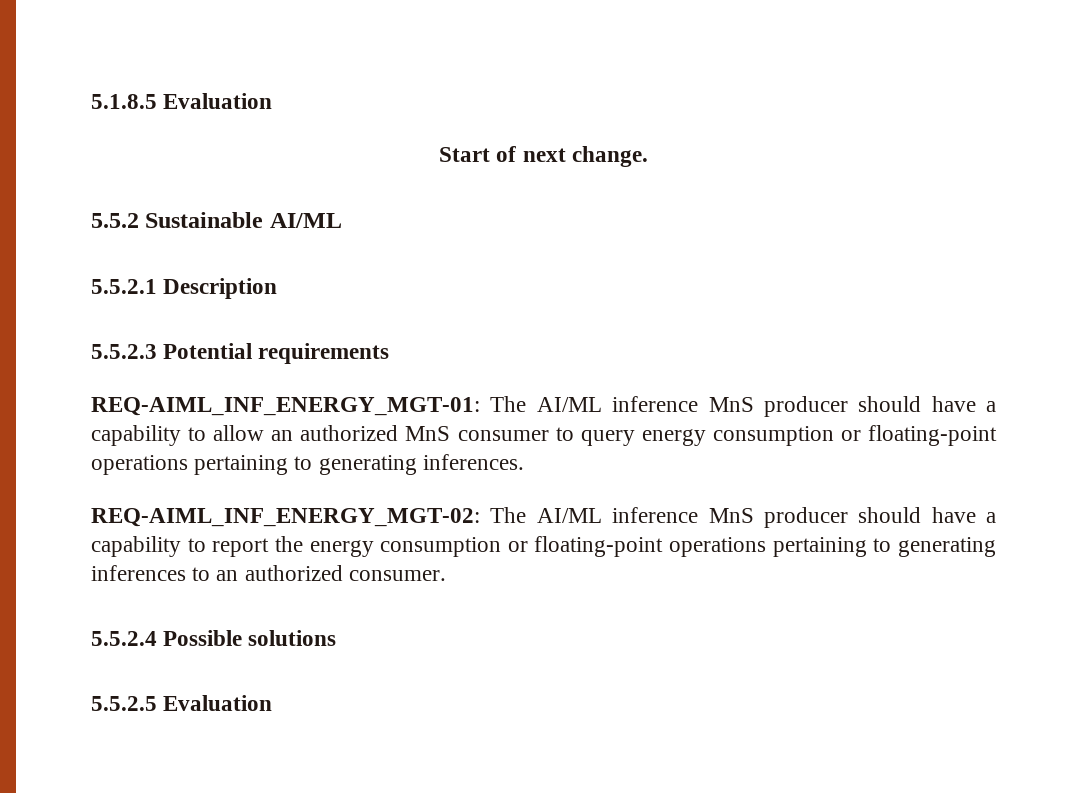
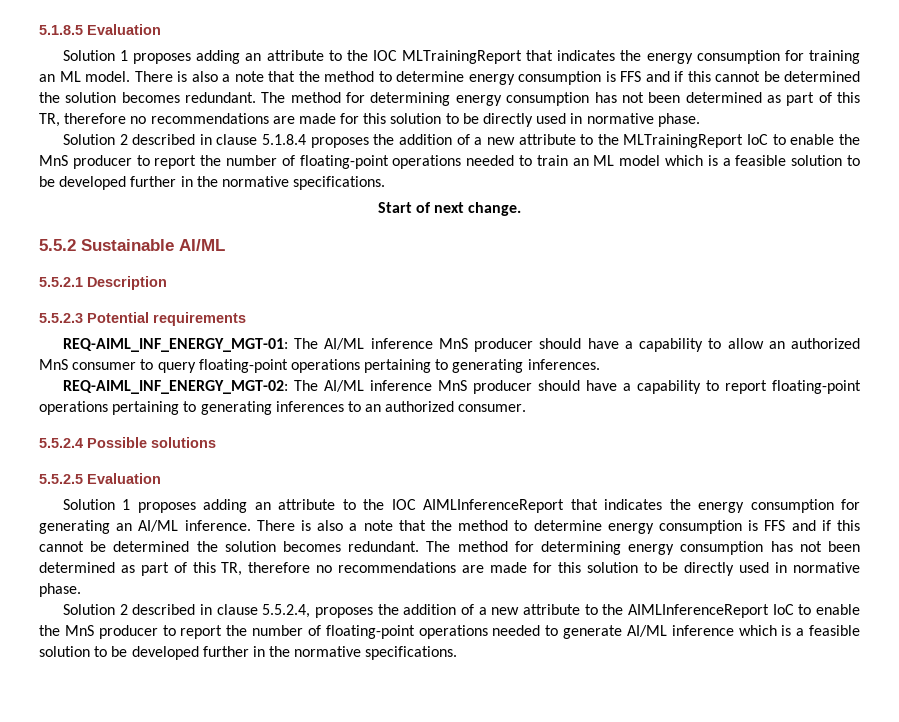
(273, 101) none -> [62,50,860,64] [39,71,860,85] [39,92,861,106] [39,113,700,127] [62,134,860,148] [39,155,860,169] [39,176,386,190] // Solution 1 proposes adding an attribute to the IOC MLTrainingReport that indicates the energy consumption for training an ML model. There is also a note that the method to determine energy consumption is FFS and if this cannot be determined the solution becomes redundant. The method for determining energy consumption has not been determined as part of this TR, therefore no recommendations are made for this solution to be directly used in normative phase. // Solution 2 described in clause 5.1.8.4 proposes the addition of a new attribute to the MLTrainingReport IoC to enable the MnS producer to report the number of floating-point operations needed to train an ML model which is a feasible solution to be developed further in the normative specifications.
[641,426,861,446] energy consumption or -> (196, 367) none
[274,536,528,557] the energy consumption or -> (767, 387) none
(273, 703) none -> [62,499,860,513] [39,520,861,534] [39,541,861,555] [39,562,860,576] [39,583,81,597] [62,604,860,618] [39,625,861,639] [39,646,458,660] // Solution 1 proposes adding an attribute to the IOC AIMLInferenceReport that indicates the energy consumption for generating an AI/ML inference. There is also a note that the method to determine energy consumption is FFS and if this cannot be determined the solution becomes redundant. The method for determining energy consumption has not been determined as part of this TR, therefore no recommendations are made for this solution to be directly used in normative phase. // Solution 2 described in clause 5.5.2.4, proposes the addition of a new attribute to the AIMLInferenceReport IoC to enable the MnS producer to report the number of floating-point operations needed to generate AI/ML inference which is a feasible solution to be developed further in the normative specifications.

